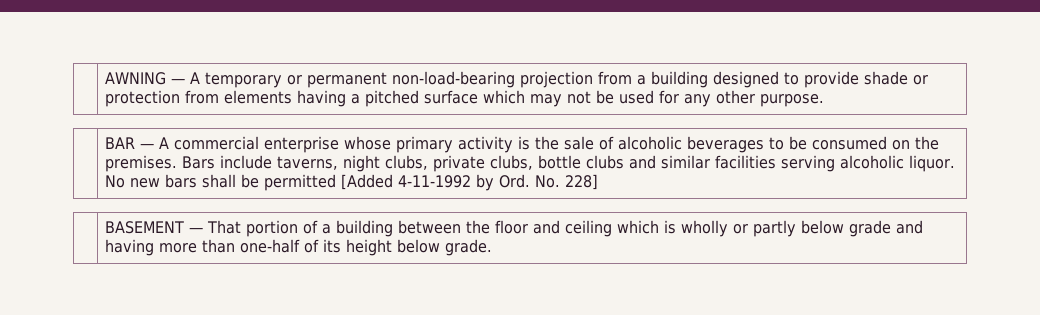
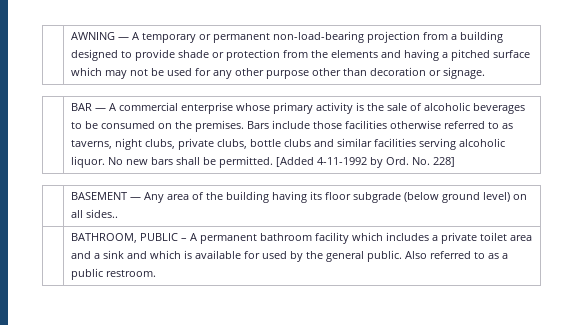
[223,90,292,104] elements -> [310,50,401,58] the elements and
[759,94,824,107] purpose. -> [265,67,485,79] purpose other than decoration or signage.
(272, 162) none -> [312,120,513,129] those facilities otherwise referred to as
[263,174,336,191] permitted -> [218,156,273,168] permitted.
[206,220,923,237] [104,239,492,256] That portion of a building between the floor and ceiling which is wholly or partly below grade and having more than one-half of its height below grade. -> [143,191,527,203] [70,209,118,218] [70,232,532,244] [70,250,508,262] [70,268,156,280] Any area of the building having its floor subgrade (below ground level) on all sides.. // | BATHROOM, PUBLIC – A permanent bathroom facility which includes a private toilet area and a sink and which is available for used by the general public. Also referred to as a public restroom.

